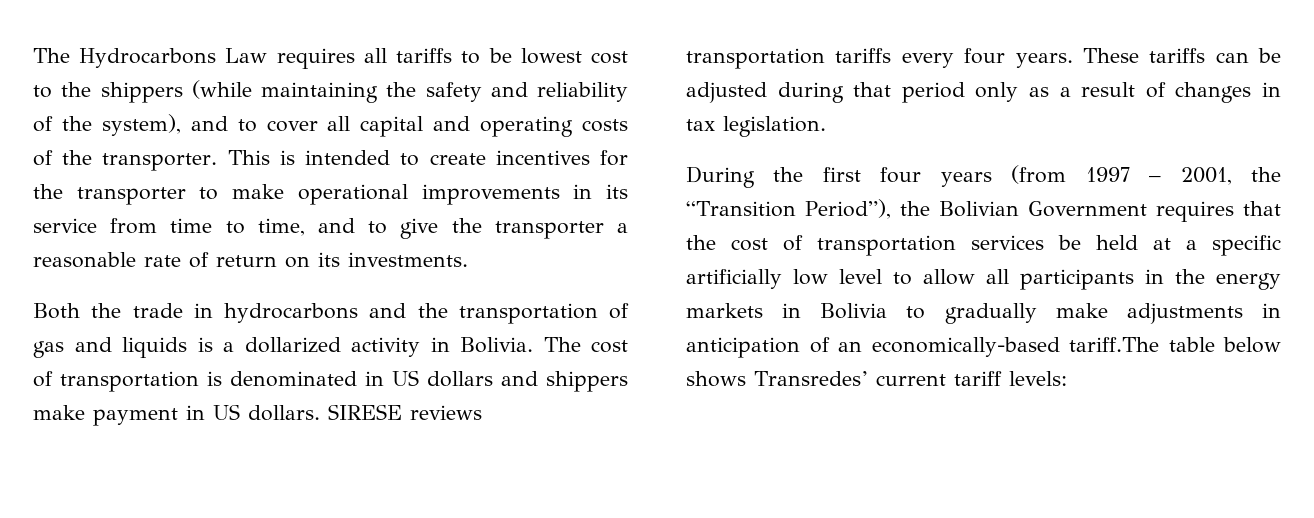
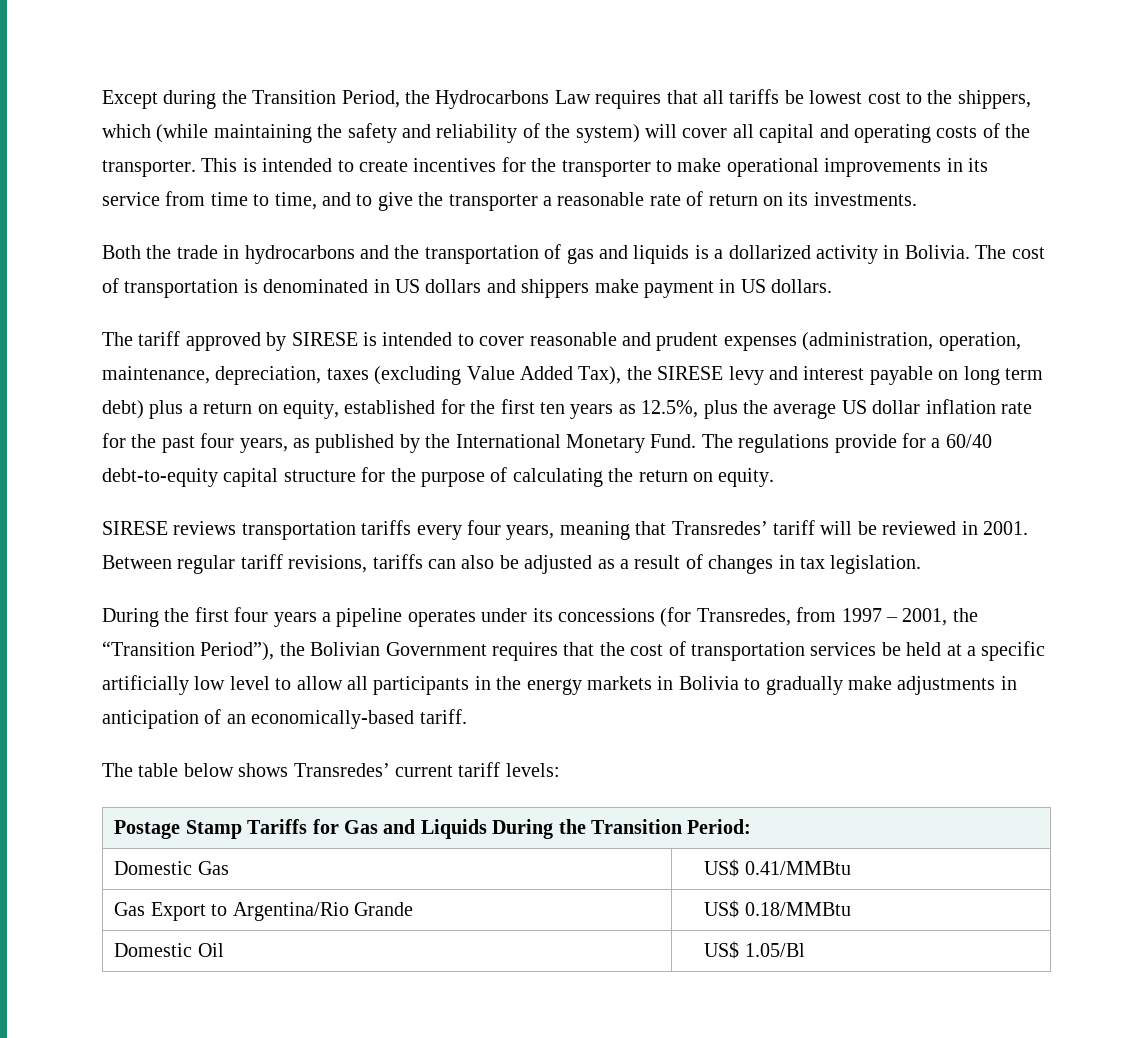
[33,48,70,63] The -> [102,90,430,109] Except during the Transition Period, the
(355, 58) none -> [666,90,698,104] that
[461,51,481,64] to -> (780, 96) none
[100,82,183,103] shippers -> [957,90,1031,109] [102,124,151,138] shippers, which
[101,114,257,136] system), and to -> [575,124,677,143] system) will
(320, 413) none -> [102,331,1021,351] [102,366,1043,385] [102,399,1032,419] [102,433,992,453] [102,467,775,487] // The tariff approved by SIRESE is intended to cover reasonable and prudent expenses (administration, operation, maintenance, depreciation, taxes (excluding Value Added Tax), the SIRESE levy and interest payable on long term debt) plus a return on equity, established for the first ten years as 12.5%, plus the average US dollar inflation rate for the past four years, as published by the International Monetary Fund. The regulations provide for a 60/40 debt-to-equity capital structure for the purpose of calculating the return on equity. //
[1015,48,1139,68] years. These -> [506,520,1028,540] [102,554,368,574] years, meaning that Transredes’ tariff will be reviewed in 2001. Between regular tariff revisions,
(1249, 57) none -> [461,555,495,569] also
[777,82,1019,103] during that period only -> (593, 564) none
[1011,165,1067,184] (from -> [322,607,837,627] a pipeline operates under its concessions (for Transredes, from
[1069,337,1159,352] tariff.The -> [419,709,467,724] [102,763,133,777] tariff. // The
(1067, 378) none -> [114,819,752,839] [114,861,229,875] [704,859,851,877] [114,902,414,921] [704,900,851,918] [114,943,224,957] [704,941,805,959] // Postage Stamp Tariffs for Gas and Liquids During the Transition Period: // Domestic Gas | US$ 0.41/MMBtu // Gas Export to Argentina/Rio Grande | US$ 0.18/MMBtu // Domestic Oil | US$ 1.05/Bl

